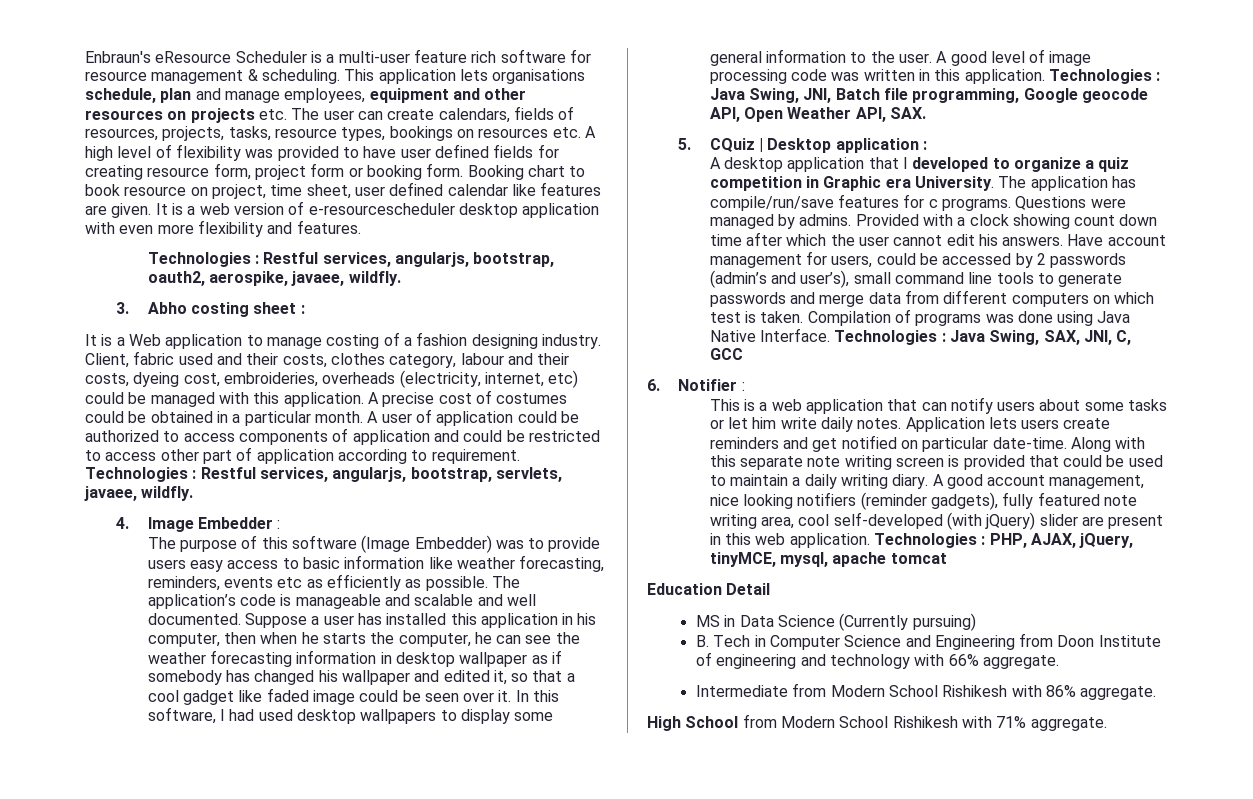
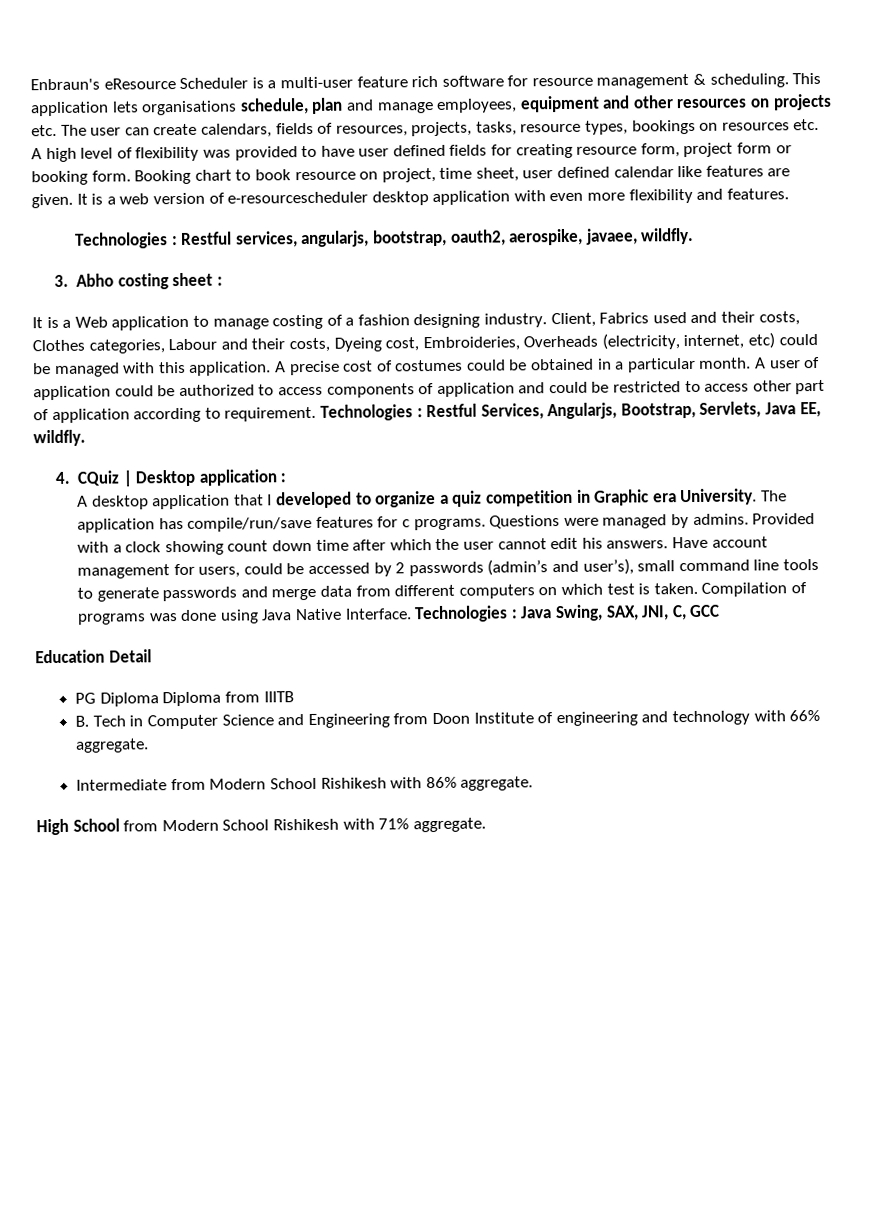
[133,351,175,365] fabric -> [599,312,650,324] Fabrics
[330,353,570,368] [85,372,396,387] clothes category, labour and their costs, dyeing cost, embroideries, overheads -> [32,335,599,354] Clothes categories, Labour and their costs, Dyeing cost, Embroideries, Overheads
[259,467,562,482] [84,486,194,501] [116,517,281,532] [147,535,601,553] [147,555,605,572] [147,574,520,591] [147,594,536,609] [147,613,597,628] [147,632,580,647] [147,650,562,667] [147,670,575,685] [147,688,560,705] [147,707,554,724] [709,49,1092,66] [709,69,1161,84] [709,88,1148,103] [709,107,926,122] [678,138,692,150] services, angularjs, bootstrap, servlets, javaee, wildfly. // 4. Image Embedder : // The purpose of this software (Image Embedder) was to provide users easy access to basic information like weather forecasting, reminders, events etc as efficiently as possible. The application’s code is manageable and scalable and well documented. Suppose a user has installed this application in his computer, then when he starts the computer, he can see the weather forecasting information in desktop wallpaper as if somebody has changed his wallpaper and edited it, so that a cool gadget like faded image could be seen over it. In this software, I had used desktop wallpapers to display some general information to the user. A good level of image processing code was written in this application. Technologies : Java Swing, JNI, Batch file programming, Google geocode API, Open Weather API, SAX. // 5. -> [480,401,821,420] [33,429,86,447] [54,471,70,484] Services, Angularjs, Bootstrap, Servlets, Java EE, wildfly. // 4.
[647,379,745,391] [709,397,1168,414] [709,417,1111,432] [709,435,1146,452] [709,455,1163,470] [709,474,1145,489] [709,492,1137,510] [709,512,1164,530] [709,533,1134,548] [709,552,947,567] [647,583,771,595] [695,613,976,631] 6. Notifier : // This is a web application that can notify users about some tasks or let him write daily notes. Application lets users create reminders and get notified on particular date-time. Along with this separate note writing screen is provided that could be used to maintain a daily writing diary. A good account management, nice looking notifiers (reminder gadgets), fully featured note writing area, cool self-developed (with jQuery) slider are present in this web application. Technologies : PHP, AJAX, jQuery, tinyMCE, mysql, apache tomcat // Education Detail // MS in Data Science (Currently pursuing) -> [35,649,152,664] [75,691,294,707] Education Detail // PG Diploma Diploma from IIITB

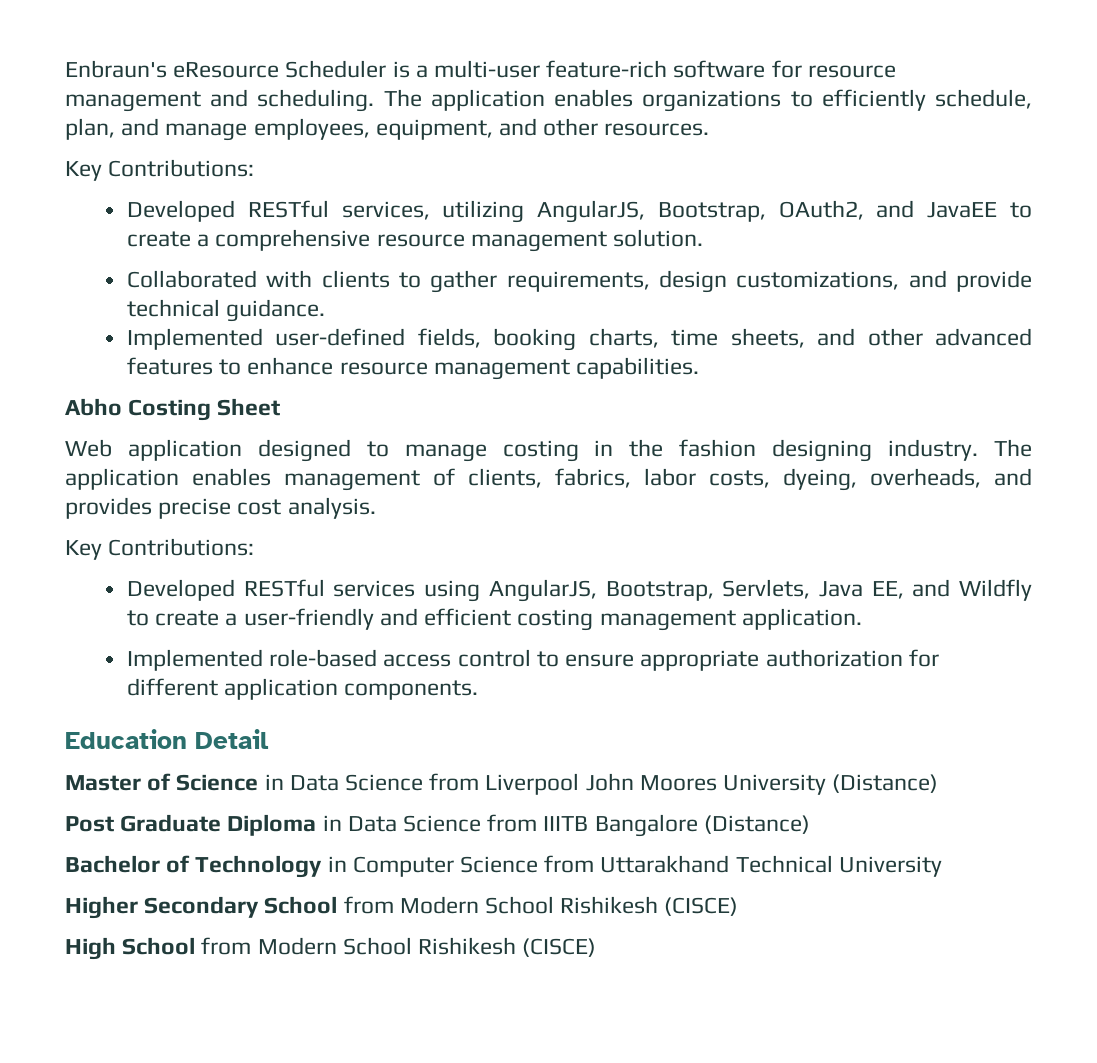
[356,75,439,88] feature rich -> [546,60,668,78] feature-rich
[693,72,822,88] [30,97,344,117] & scheduling. This application lets organisations schedule, plan -> [210,89,1032,112] [65,118,115,140] and scheduling. The application enables organizations to efficiently schedule, plan,
[519,93,832,113] [31,118,820,138] [31,142,792,163] [31,165,791,186] [31,188,789,209] [74,227,695,249] [53,272,223,290] [32,316,72,329] equipment and other resources on projects etc. The user can create calendars, fields of resources, projects, tasks, resource types, bookings on resources etc. A high level of flexibility was provided to have user defined fields for creating resource form, project form or booking form. Booking chart to book resource on project, time sheet, user defined calendar like features are given. It is a web version of e-resourcescheduler desktop application with even more flexibility and features. // Technologies : Restful services, angularjs, bootstrap, oauth2, aerospike, javaee, wildfly. // 3. Abho costing sheet : // It is a -> [375,118,710,140] [65,159,255,181] [127,200,1032,223] [127,229,704,252] [127,270,1032,293] [127,299,326,322] [127,328,1032,351] [127,357,700,380] [65,398,281,421] equipment, and other resources. // Key Contributions: // Developed RESTful services, utilizing AngularJS, Bootstrap, OAuth2, and JavaEE to create a comprehensive resource management solution. // Collaborated with clients to gather requirements, design customizations, and provide technical guidance. // Implemented user-defined fields, booking charts, time sheets, and other advanced features to enhance resource management capabilities. // Abho Costing Sheet //
(190, 323) none -> [257,439,351,462] designed
[326,314,355,326] of a -> [594,439,664,457] in the
[550,311,800,328] [32,332,818,354] [33,356,821,377] [33,379,826,401] [33,401,821,424] [33,429,86,447] [54,469,287,487] [77,488,787,510] [77,513,816,533] [77,536,768,556] [77,558,819,579] [77,582,807,602] [77,604,721,625] [35,649,152,664] [75,691,294,707] [75,709,821,730] [75,738,150,753] [76,776,534,791] Client, Fabrics used and their costs, Clothes categories, Labour and their costs, Dyeing cost, Embroideries, Overheads (electricity, internet, etc) could be managed with this application. A precise cost of costumes could be obtained in a particular month. A user of application could be authorized to access components of application and could be restricted to access other part of application according to requirement. Technologies : Restful Services, Angularjs, Bootstrap, Servlets, Java EE, wildfly. // 4. CQuiz | Desktop application : // A desktop application that I developed to organize a quiz competition in Graphic era University. The application has compile/run/save features for c programs. Questions were managed by admins. Provided with a clock showing count down time after which the user cannot edit his answers. Have account management for users, could be accessed by 2 passwords (admin’s and user’s), small command line tools to generate passwords and merge data from different computers on which test is taken. Compilation of programs was done using Java Native Interface. Technologies : Java Swing, SAX, JNI, C, GCC // Education Detail // PG Diploma Diploma from IIITB // B. Tech in Computer Science and Engineering from Doon Institute of engineering and technology with 66% aggregate. // Intermediate from Modern School Rishikesh with 86% aggregate. -> [993,439,1032,457] [65,468,1032,491] [65,497,376,519] [65,538,255,560] [127,579,1032,602] [127,608,862,631] [127,649,939,671] [127,678,479,700] [65,729,269,749] [65,773,939,795] [65,814,810,837] [65,855,942,878] [65,896,739,919] The application enables management of clients, fabrics, labor costs, dyeing, overheads, and provides precise cost analysis. // Key Contributions: // Developed RESTful services using AngularJS, Bootstrap, Servlets, Java EE, and Wildfly to create a user-friendly and efficient costing management application. // Implemented role-based access control to ensure appropriate authorization for different application components. // Education Detail // Master of Science in Data Science from Liverpool John Moores University (Distance) // Post Graduate Diploma in Data Science from IIITB Bangalore (Distance) // Bachelor of Technology in Computer Science from Uttarakhand Technical University // Higher Secondary School from Modern School Rishikesh (CISCE)
[342,817,486,833] with 71% aggregate. -> [522,938,597,957] (CISCE)

